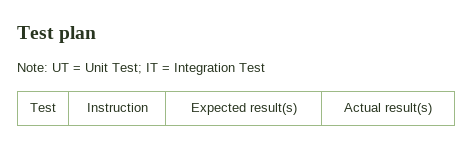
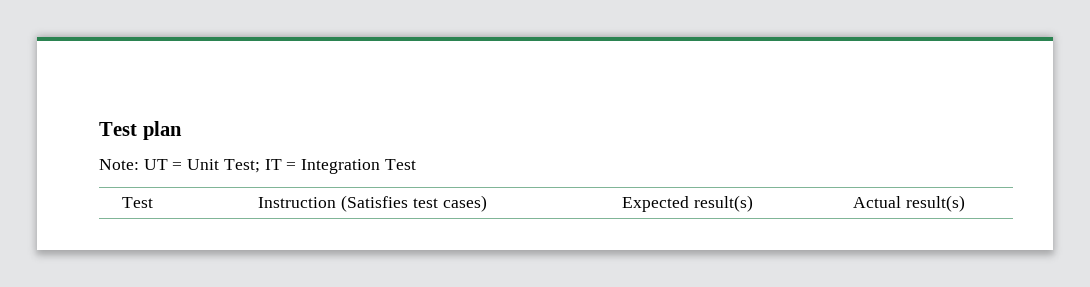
(148, 107) none -> [341,195,487,212] (Satisfies test cases)

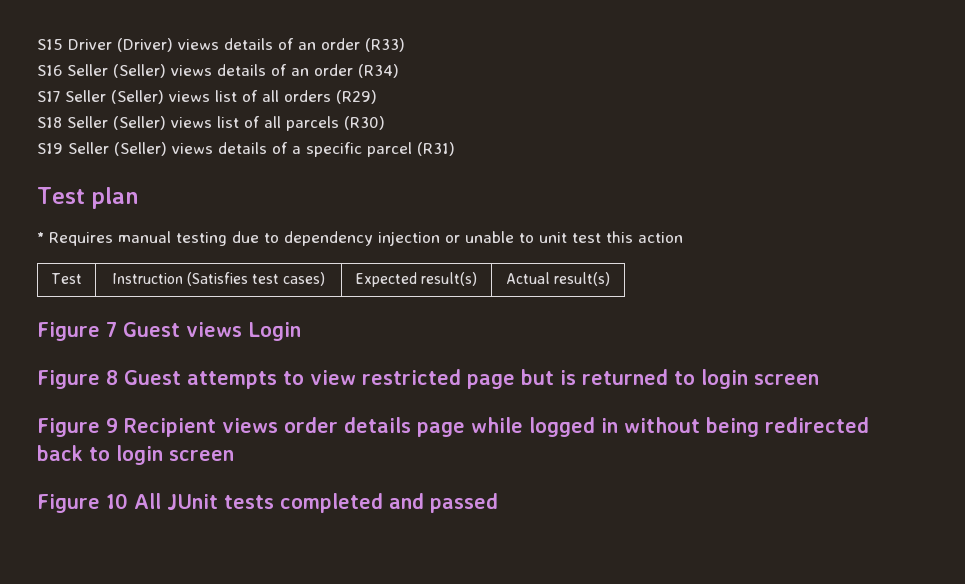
[99,121,182,140] [99,159,416,174] Test plan // Note: UT = Unit Test; IT = Integration Test -> [37,38,405,52] [37,64,399,78] [37,90,377,104] [37,116,385,131] [37,142,455,157] [37,187,139,209] [37,231,683,246] S15 Driver (Driver) views details of an order (R33) // S16 Seller (Seller) views details of an order (R34) // S17 Seller (Seller) views list of all orders (R29) // S18 Seller (Seller) views list of all parcels (R30) // S19 Seller (Seller) views details of a specific parcel (R31) // Test plan // * Requires manual testing due to dependency injection or unable to unit test this action
(965, 203) none -> [37,322,301,341] [37,369,819,389] [37,417,869,437] [37,445,234,465] [37,493,498,513] // Figure 7 Guest views Login // Figure 8 Guest attempts to view restricted page but is returned to login screen // Figure 9 Recipient views order details page while logged in without being redirected back to login screen // Figure 10 All JUnit tests completed and passed

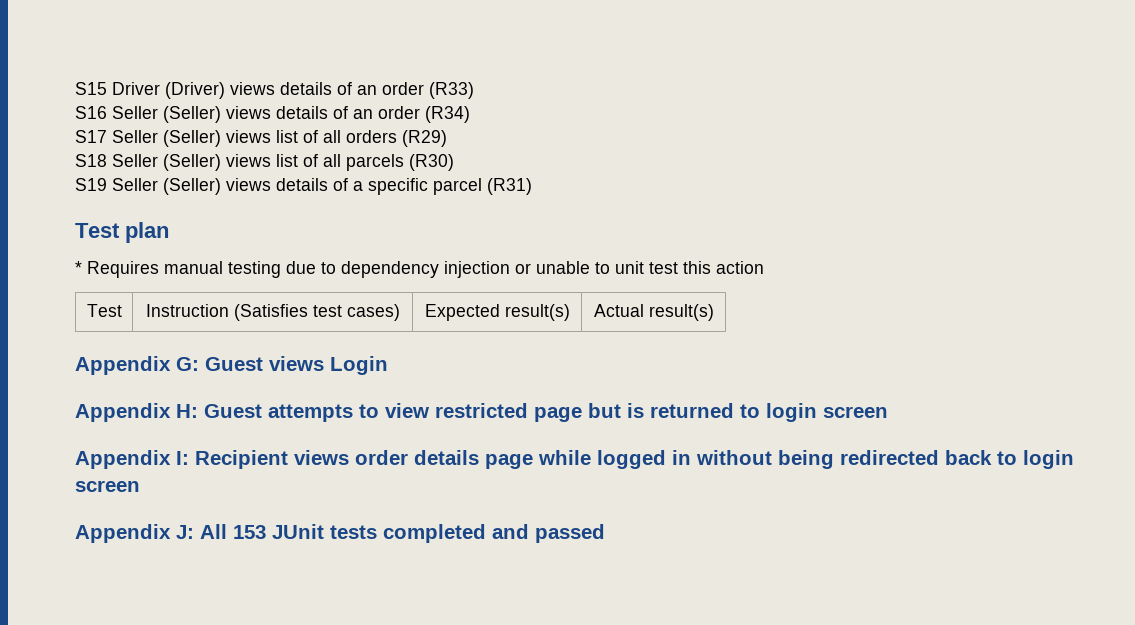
[37,322,117,341] Figure 7 -> [75,356,199,375] Appendix G:
[37,370,118,389] Figure 8 -> [75,403,198,422] Appendix H:
[37,418,118,437] Figure 9 -> [75,450,189,469] Appendix I:
[37,493,161,513] Figure 10 All -> [75,524,266,543] Appendix J: All 153

